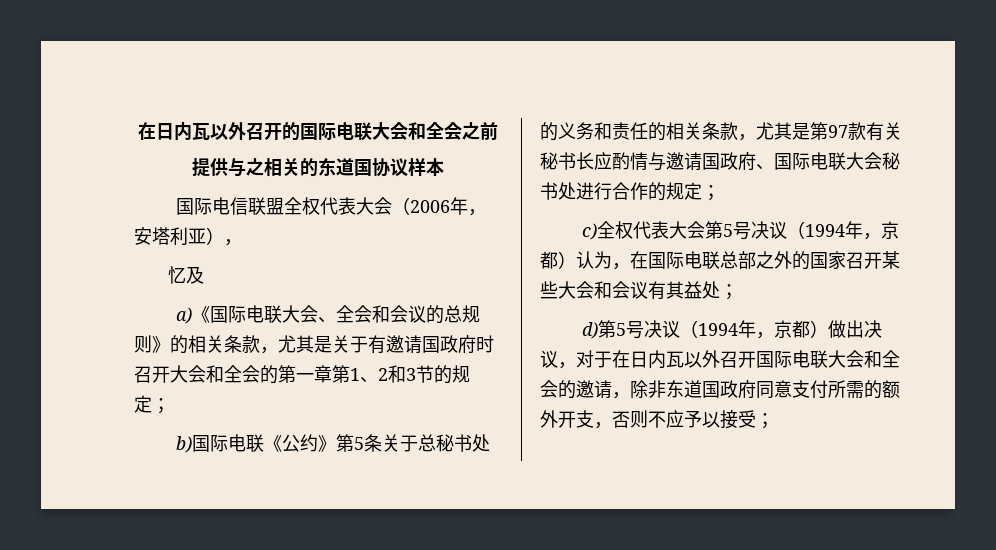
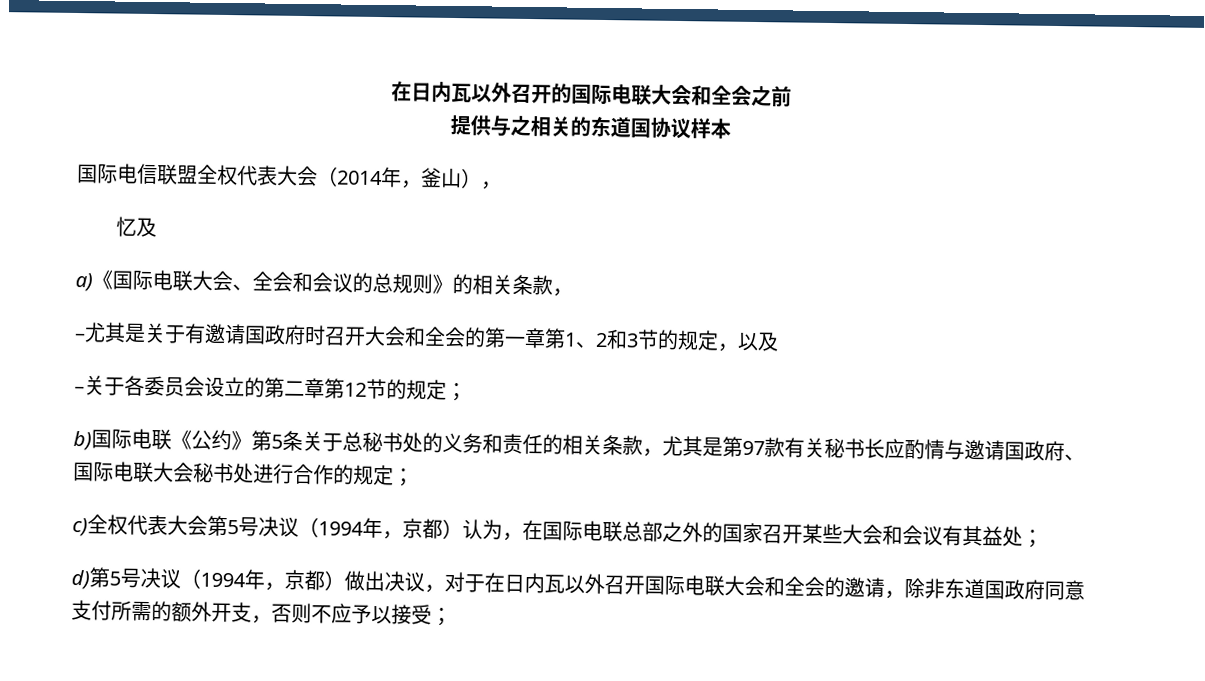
[410,197,487,216] [134,227,206,245] 2006年，安塔利亚 -> [337,167,462,189] 2014年，釜山
(278, 350) none -> [74,333,86,341] // –
(152, 404) none -> [717,332,779,352] [74,375,447,400] ，以及 // –关于各委员会设立的第二章第12节的规定

